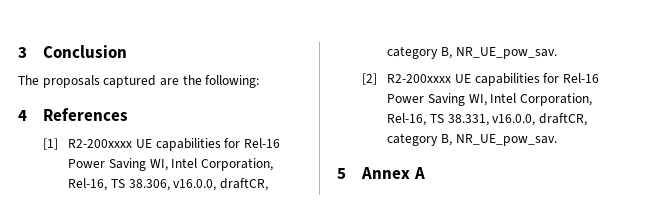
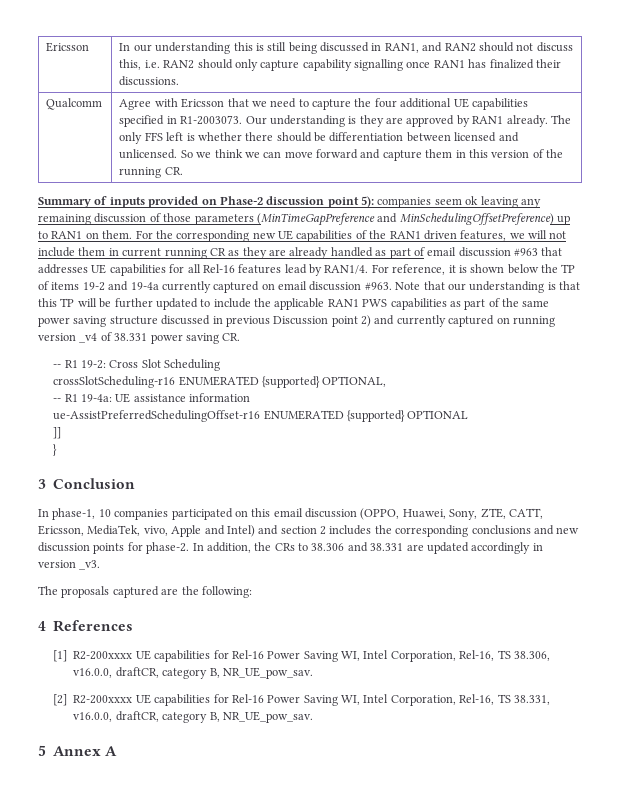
[18,45,128,58] 3 Conclusion -> [46,42,90,52] [119,42,573,54] [119,59,561,71] [119,76,180,86] [46,98,103,110] [119,98,528,110] [119,115,571,127] [119,132,519,144] [119,149,564,161] [119,167,183,178] [38,196,541,208] [38,213,570,226] [38,230,567,242] [38,247,563,259] [38,264,576,276] [38,281,580,293] [38,298,550,310] [38,315,555,327] [38,332,241,344] [53,359,221,371] [53,376,387,388] [53,393,251,403] [53,410,469,422] [53,427,62,439] [53,444,58,456] [38,478,136,489] [38,508,543,520] [38,525,580,537] [38,542,543,554] [38,560,101,570] Ericsson | In our understanding this is still being discussed in RAN1, and RAN2 should not discuss this, i.e. RAN2 should only capture capability signalling once RAN1 has finalized their discussions. // Qualcomm | Agree with Ericsson that we need to capture the four additional UE capabilities specified in R1-2003073. Our understanding is they are approved by RAN1 already. The only FFS left is whether there should be differentiation between licensed and unlicensed. So we think we can move forward and capture them in this version of the running CR. // Summary of inputs provided on Phase-2 discussion point 5): companies seem ok leaving any remaining discussion of those parameters (MinTimeGapPreference and MinSchedulingOffsetPreference) up to RAN1 on them. For the corresponding new UE capabilities of the RAN1 driven features, we will not include them in current running CR as they are already handled as part of email discussion #963 that addresses UE capabilities for all Rel-16 features lead by RAN1/4. For reference, it is shown below the TP of items 19-2 and 19-4a currently captured on email discussion #963. Note that our understanding is that this TP will be further updated to include the applicable RAN1 PWS capabilities as part of the same power saving structure discussed in previous Discussion point 2) and currently captured on running version _v4 of 38.331 power saving CR. // -- R1 19-2: Cross Slot Scheduling // crossSlotScheduling-r16 ENUMERATED {supported} OPTIONAL, // -- R1 19-4a: UE assistance information // ue-AssistPreferredSchedulingOffset-r16 ENUMERATED {supported} OPTIONAL // ]] // } // 3 Conclusion // In phase-1, 10 companies participated on this email discussion (OPPO, Huawei, Sony, ZTE, CATT, Ericsson, MediaTek, vivo, Apple and Intel) and section 2 includes the corresponding conclusions and new discussion points for phase-2. In addition, the CRs to 38.306 and 38.331 are updated accordingly in version _v3.

